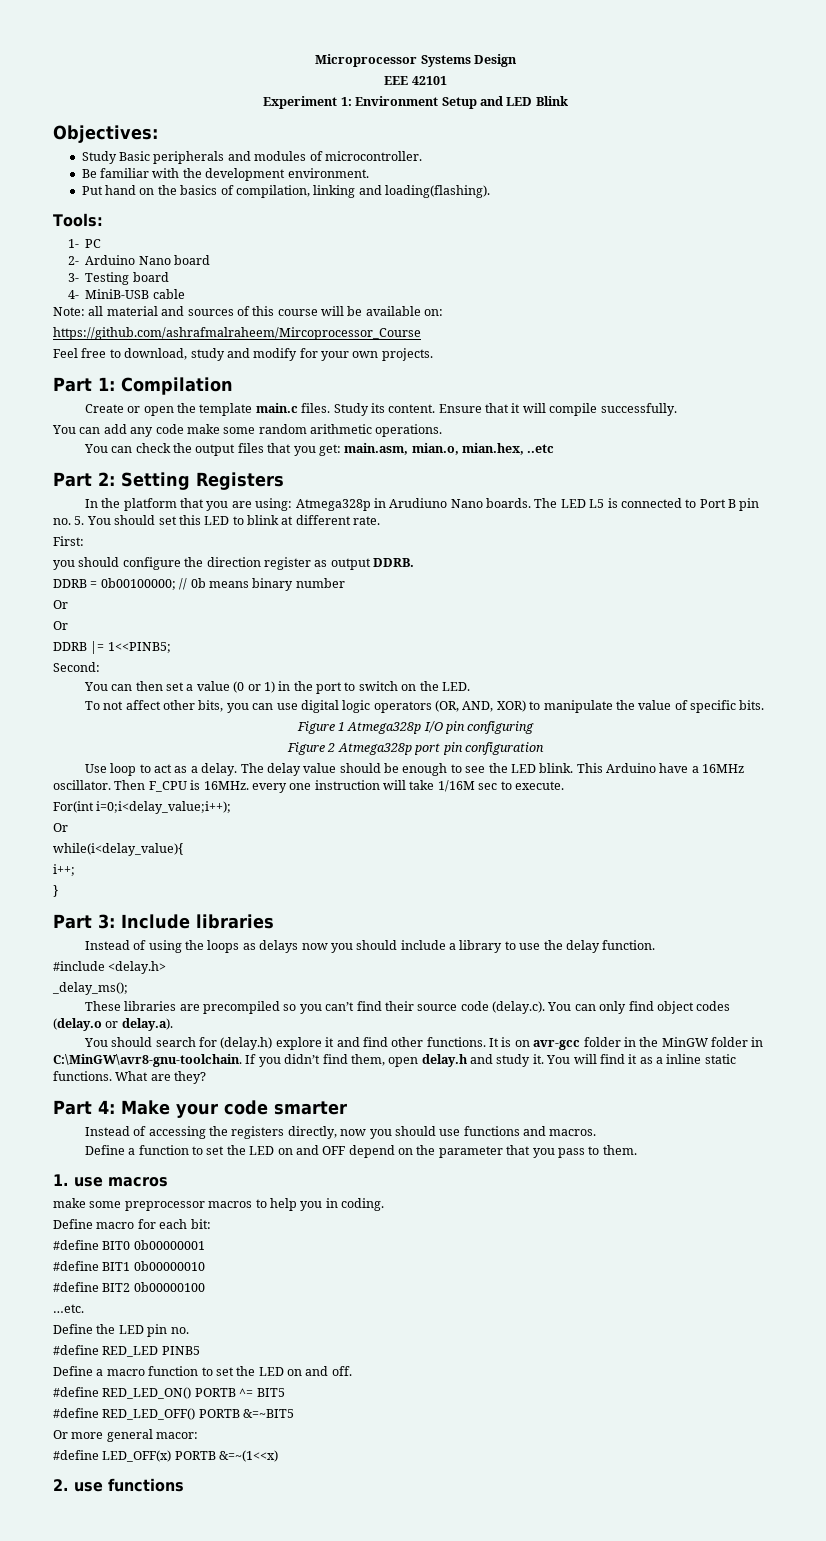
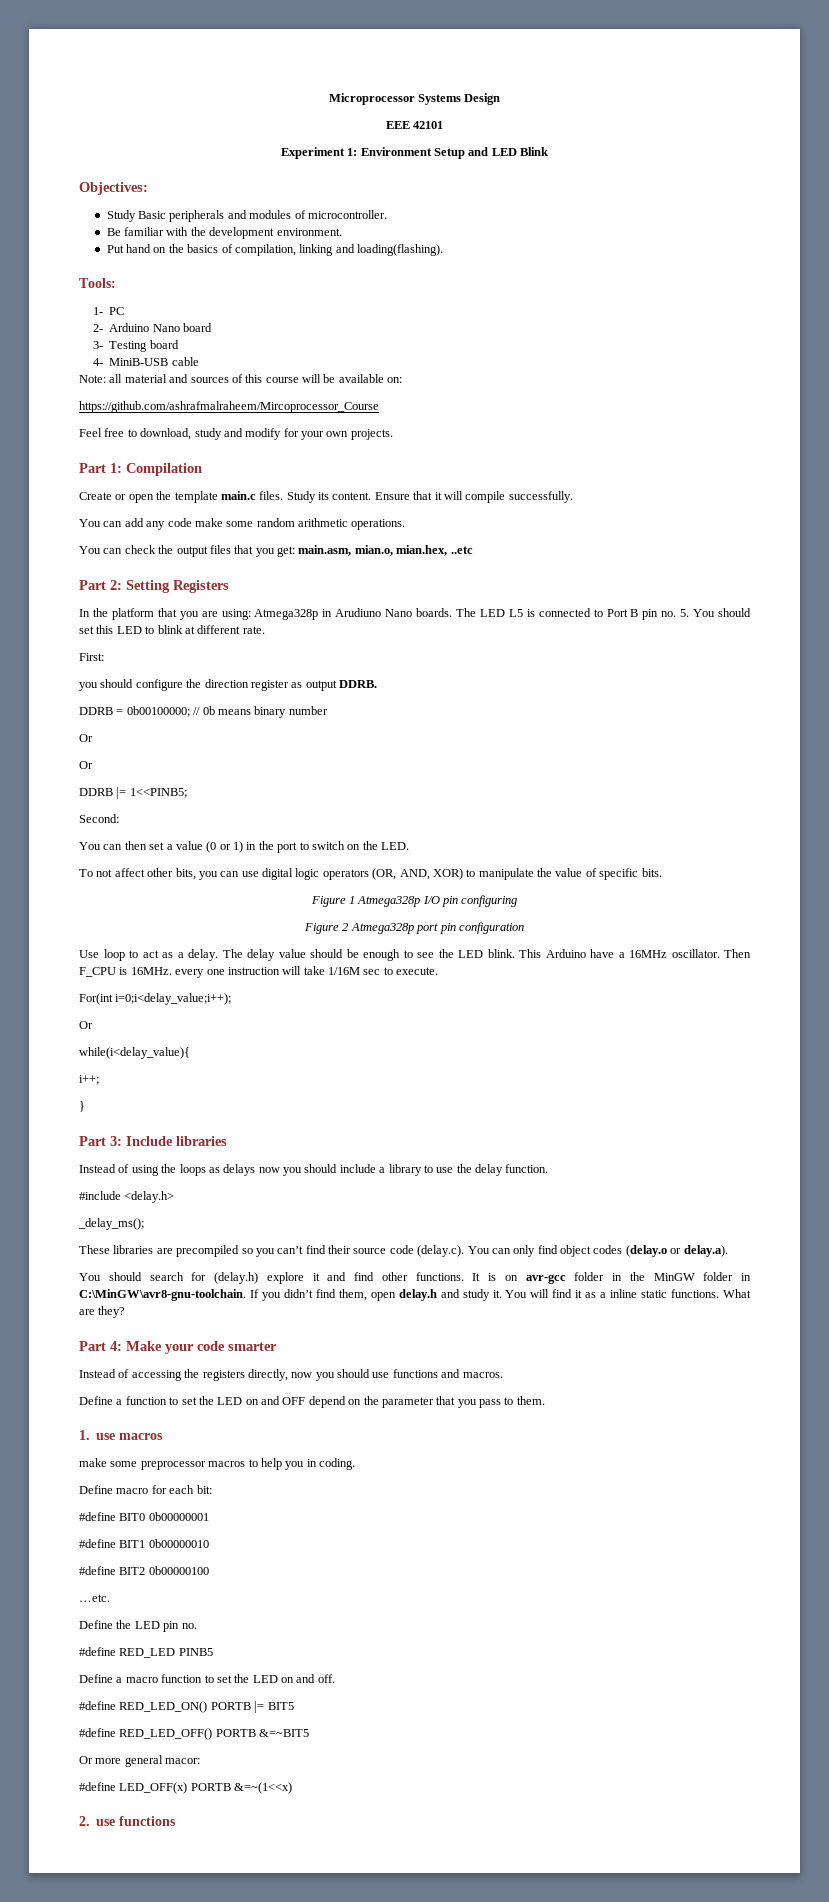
[239,1388,254,1397] ^= -> [254,1701,265,1713] |=

